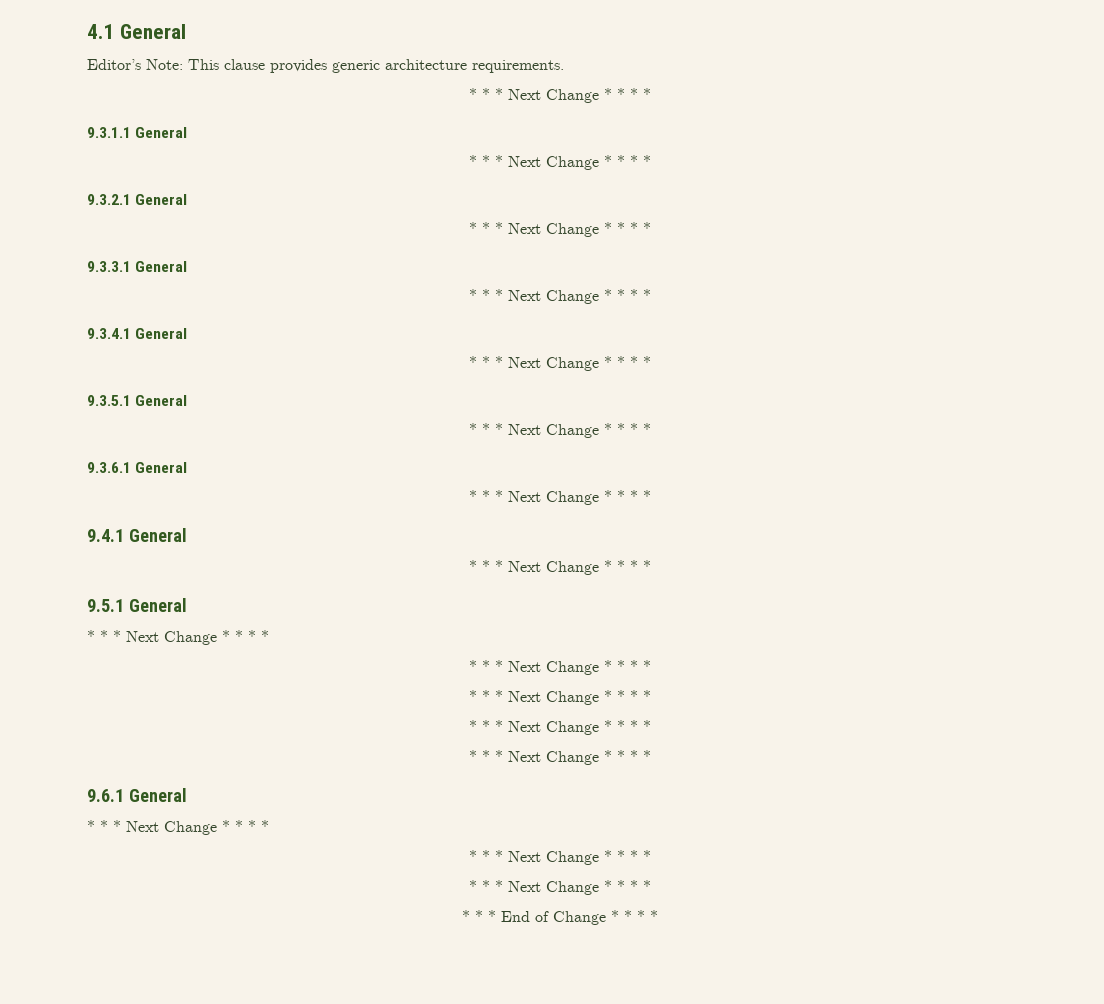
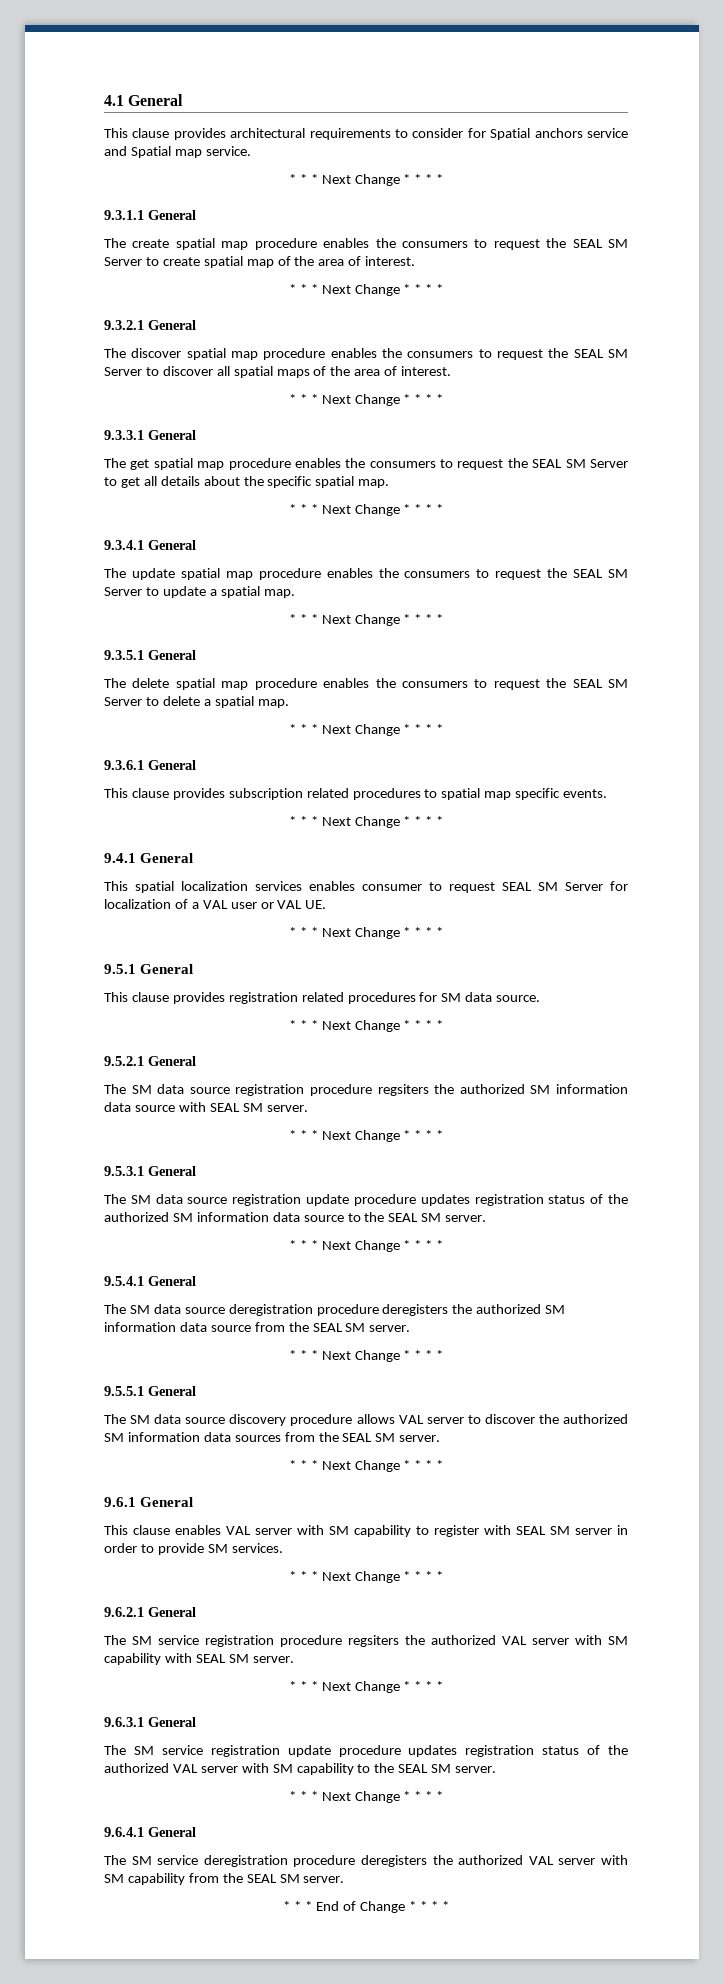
[87,59,564,73] Editor’s Note: This clause provides generic architecture requirements. -> [104,128,628,140] [104,146,251,158] This clause provides architectural requirements to consider for Spatial anchors service and Spatial map service.
(188, 132) none -> [104,238,629,250] [104,256,416,268] // The create spatial map procedure enables the consumers to request the SEAL SM Server to create spatial map of the area of interest.
(188, 199) none -> [104,348,628,360] [104,366,452,378] // The discover spatial map procedure enables the consumers to request the SEAL SM Server to discover all spatial maps of the area of interest.
(188, 266) none -> [104,458,628,470] [104,476,390,488] // The get spatial map procedure enables the consumers to request the SEAL SM Server to get all details about the specific spatial map.
(188, 333) none -> [104,568,629,580] [104,586,295,598] // The update spatial map procedure enables the consumers to request the SEAL SM Server to update a spatial map.
(188, 400) none -> [104,678,629,690] [104,696,289,708] // The delete spatial map procedure enables the consumers to request the SEAL SM Server to delete a spatial map.
(188, 467) none -> [104,788,608,800] // This clause provides subscription related procedures to spatial map specific events.
(187, 535) none -> [104,881,628,893] [104,899,327,909] // This spatial localization services enables consumer to request SEAL SM Server for localization of a VAL user or VAL UE.
[87,630,269,645] [468,660,651,675] [468,690,651,705] [468,720,651,735] * * * Next Change * * * * // * * * Next Change * * * * // * * * Next Change * * * * // * * * Next Change * * * * -> [104,992,541,1004] [288,1020,444,1032] [104,1056,196,1066] [104,1084,629,1096] [104,1102,308,1112] [288,1130,444,1142] [104,1166,196,1176] [104,1194,628,1206] [104,1212,487,1222] [288,1240,444,1252] [104,1276,196,1286] [104,1304,566,1316] [104,1322,411,1332] [288,1350,444,1362] [104,1386,196,1396] [104,1414,628,1426] [104,1432,441,1442] This clause provides registration related procedures for SM data source. // * * * Next Change * * * * // 9.5.2.1 General // The SM data source registration procedure regsiters the authorized SM information data source with SEAL SM server. // * * * Next Change * * * * // 9.5.3.1 General // The SM data source registration update procedure updates registration status of the authorized SM information data source to the SEAL SM server. // * * * Next Change * * * * // 9.5.4.1 General // The SM data source deregistration procedure deregisters the authorized SM information data source from the SEAL SM server. // * * * Next Change * * * * // 9.5.5.1 General // The SM data source discovery procedure allows VAL server to discover the authorized SM information data sources from the SEAL SM server.
[87,820,269,835] [468,850,651,865] [468,880,651,895] * * * Next Change * * * * // * * * Next Change * * * * // * * * Next Change * * * * -> [104,1525,628,1537] [104,1543,283,1555] [288,1571,444,1583] [104,1607,196,1617] [104,1635,628,1647] [104,1653,294,1665] [288,1681,444,1693] [104,1717,196,1727] [104,1745,628,1757] [104,1763,497,1775] [288,1791,444,1803] [104,1827,196,1837] [104,1855,629,1867] [104,1873,345,1885] This clause enables VAL server with SM capability to register with SEAL SM server in order to provide SM services. // * * * Next Change * * * * // 9.6.2.1 General // The SM service registration procedure regsiters the authorized VAL server with SM capability with SEAL SM server. // * * * Next Change * * * * // 9.6.3.1 General // The SM service registration update procedure updates registration status of the authorized VAL server with SM capability to the SEAL SM server. // * * * Next Change * * * * // 9.6.4.1 General // The SM service deregistration procedure deregisters the authorized VAL server with SM capability from the SEAL SM server.

